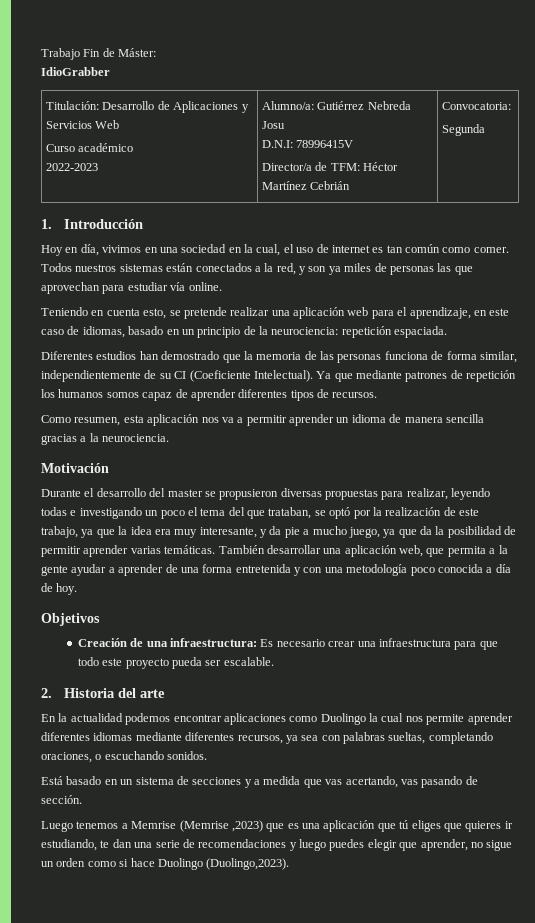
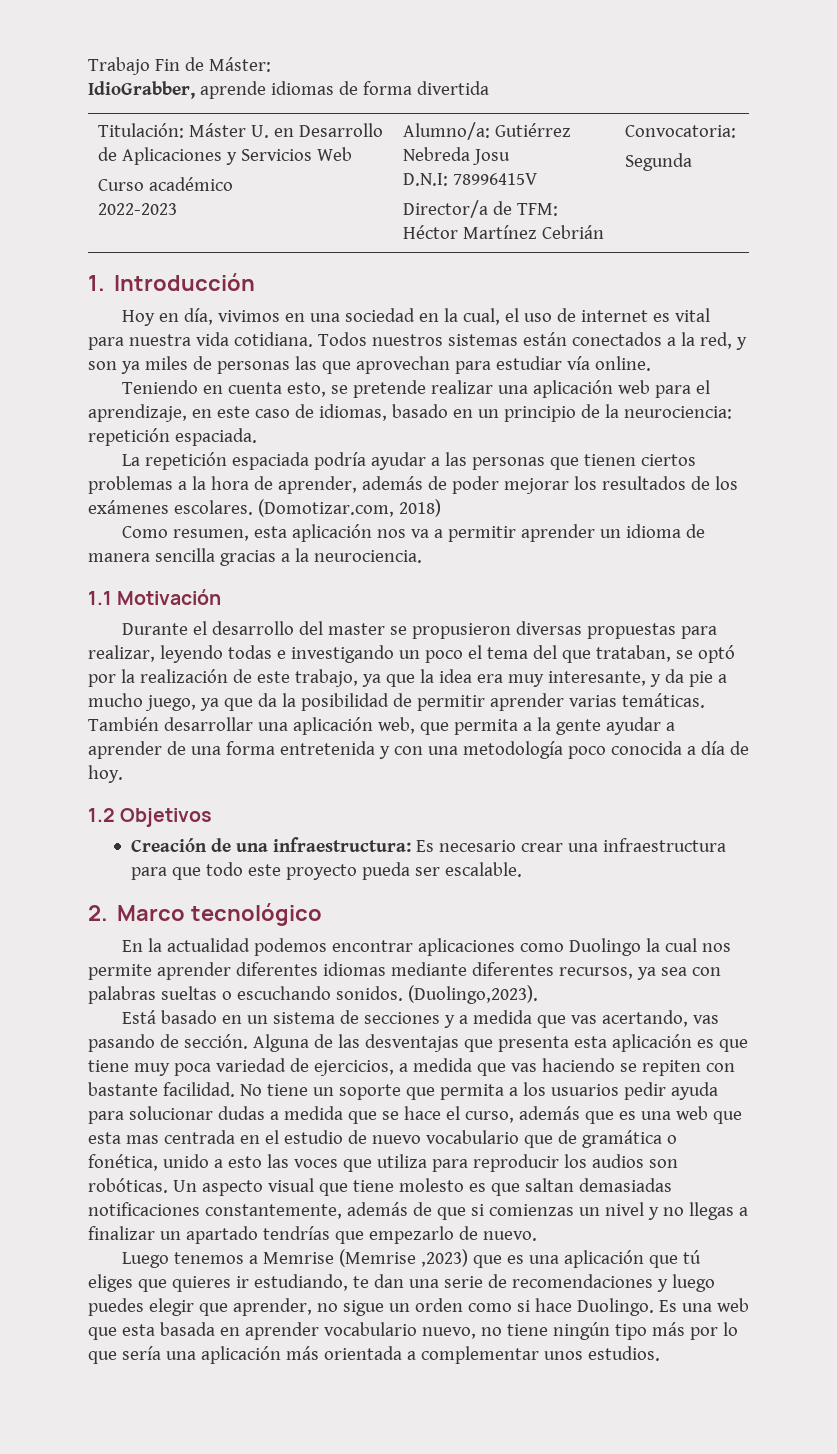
[41,67,110,76] [46,101,100,110] IdioGrabber // Titulación: -> [88,81,489,99] [98,123,295,138] IdioGrabber, aprende idiomas de forma divertida // Titulación: Máster U. en
[386,244,509,253] tan común como comer. -> [674,308,710,322] [88,332,313,350] vital para nuestra vida cotidiana.
[41,351,517,363] [41,370,517,382] [41,389,378,401] Diferentes estudios han demostrado que la memoria de las personas funciona de forma similar, independientemente de su CI (Coeficiente Intelectual). Ya que mediante patrones de repetición los humanos somos capaz de aprender diferentes tipos de recursos. -> [121,452,696,470] [88,476,738,494] [88,499,441,517] La repetición espaciada podría ayudar a las personas que tienen ciertos problemas a la hora de aprender, además de poder mejorar los resultados de los exámenes escolares. (Domotizar.com, 2018)
(170, 438) none -> [88,591,112,605] 1.1
(78, 589) none -> [88,808,115,822] 1.2
[64,688,166,698] Historia del arte -> [117,903,323,926] Marco tecnológico
[388,732,493,744] [41,752,92,763] sueltas, completando oraciones, -> [160,986,217,1000] sueltas
(208, 755) none -> [407,985,538,1004] (Duolingo,2023).
(82, 799) none -> [252,1034,748,1052] [88,1058,735,1076] [88,1082,718,1100] [88,1106,742,1124] [88,1130,677,1148] [88,1154,678,1172] [88,1178,672,1196] [88,1202,748,1220] [88,1226,537,1244] Alguna de las desventajas que presenta esta aplicación es que tiene muy poca variedad de ejercicios, a medida que vas haciendo se repiten con bastante facilidad. No tiene un soporte que permita a los usuarios pedir ayuda para solucionar dudas a medida que se hace el curso, además que es una web que esta mas centrada en el estudio de nuevo vocabulario que de gramática o fonética, unido a esto las voces que utiliza para reproducir los audios son robóticas. Un aspecto visual que tiene molesto es que saltan demasiadas notificaciones constantemente, además de que si comienzas un nivel y no llegas a finalizar un apartado tendrías que empezarlo de nuevo.
[157,858,290,870] Duolingo (Duolingo,2023). -> [576,1298,749,1316] [88,1322,738,1340] [88,1346,660,1364] Duolingo. Es una web que esta basada en aprender vocabulario nuevo, no tiene ningún tipo más por lo que sería una aplicación más orientada a complementar unos estudios.

